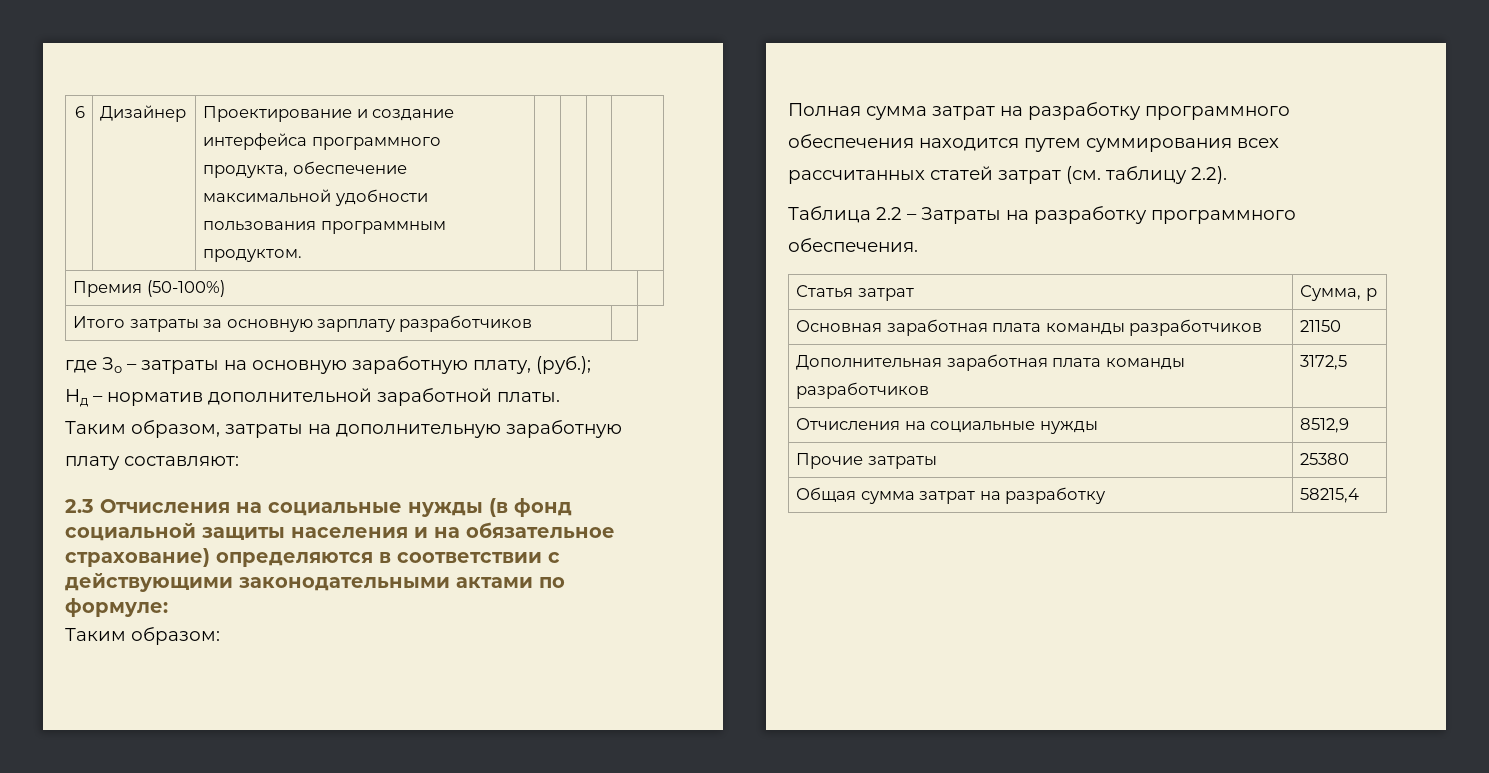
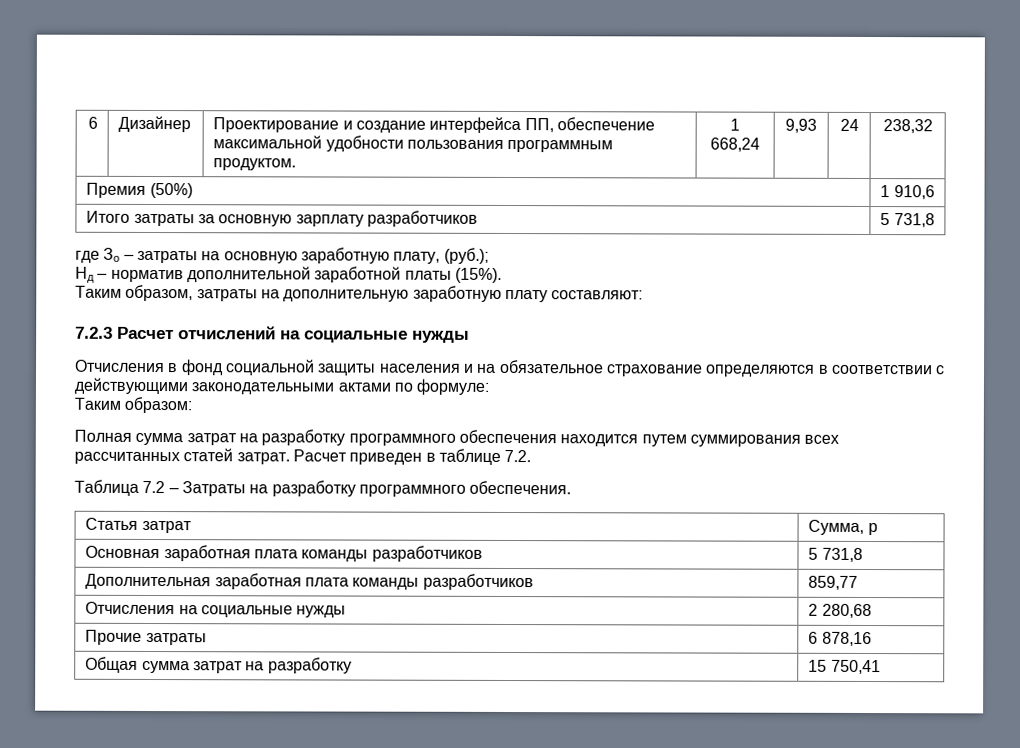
[311,137,441,150] [203,165,289,178] программного продукта, -> [524,118,554,133] ПП,
[73,280,225,297] | | | // Премия (50-100%) | -> [730,118,740,131] [710,137,760,152] [785,118,817,133] [839,118,859,131] [882,119,933,134] [86,182,193,199] [880,185,935,200] 1 668,24 | 9,93 | 24 | 238,32 // Премия (50%) | 1 910,6
(533, 323) none -> [880,213,935,228] 5 731,8
[497,392,560,403] платы. -> [404,267,502,283] платы (15%).
[65,498,508,517] 2.3 Отчисления на социальные нужды (в -> [75,326,470,343] [75,359,179,373] 7.2.3 Расчет отчислений на социальные нужды // Отчисления в
[65,548,210,567] страхование) -> [605,364,703,377] страхование
[998,166,1227,184] затрат (см. таблицу 2.2). -> [236,448,532,465] затрат. Расчет приведен в таблице 7.2.
[876,207,902,220] 2.2 -> [142,480,166,494] 7.2
[1300,320,1342,332] 21150 -> [808,547,863,562] 5 731,8
[1300,355,1348,370] 3172,5 -> [808,575,859,590] 859,77
[1300,418,1350,433] 8512,9 -> [808,603,872,619] 2 280,68
[1300,453,1350,465] 25380 -> [808,631,872,647] 6 878,16
[1300,488,1360,503] 58215,4 -> [808,659,881,675] 15 750,41

